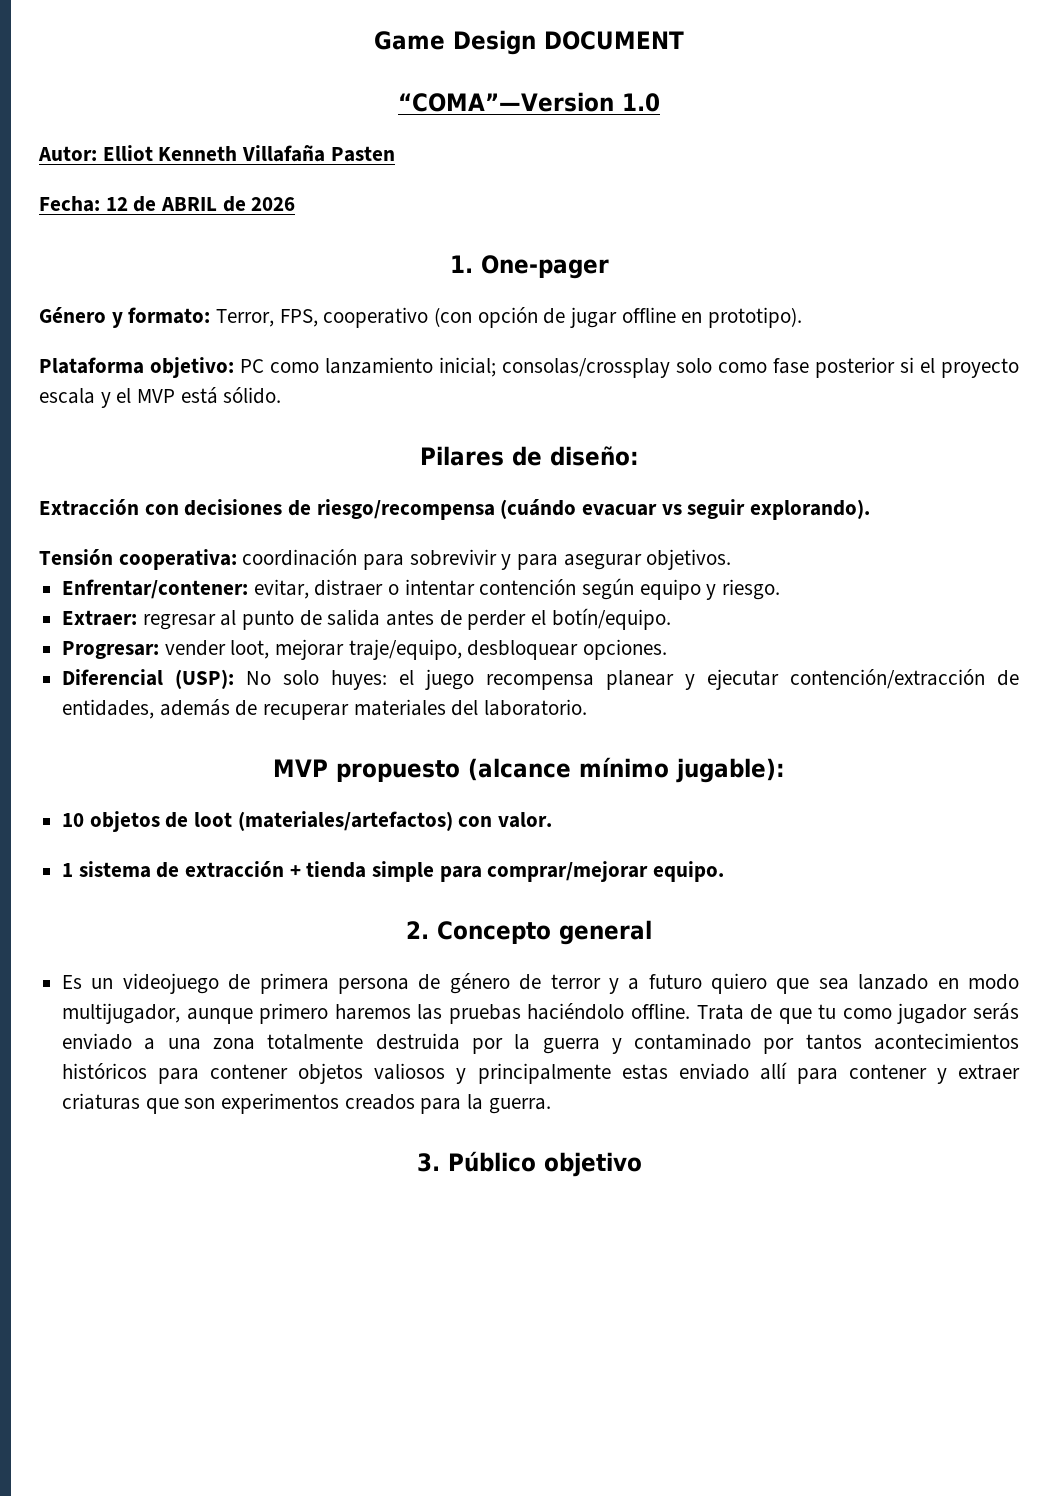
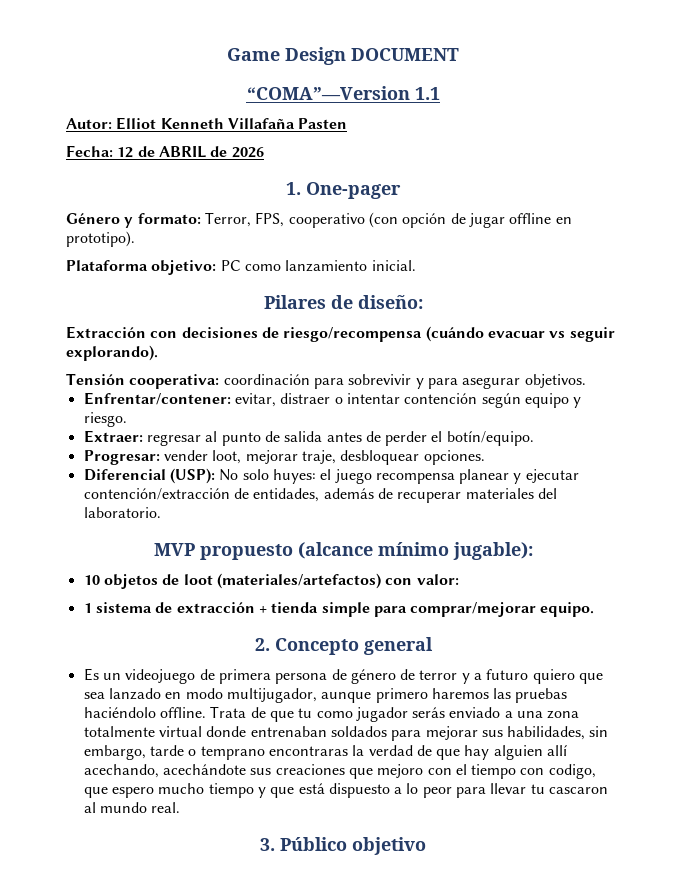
[621,93,660,112] 1.0 -> [414,87,440,100] 1.1
[439,357,1019,378] [39,387,282,408] inicial; consolas/crossplay solo como fase posterior si el proyecto escala y el MVP está sólido. -> [371,260,416,271] inicial.
[348,639,462,660] traje/equipo, -> [301,450,336,464] traje,
[498,812,553,828] valor. -> [416,574,459,585] valor:
[375,1033,1019,1054] [62,1062,1021,1084] [62,1093,551,1114] destruida por la guerra y contaminado por tantos acontecimientos históricos para contener objetos valiosos y principalmente estas enviado allí para contener y extraer criaturas que son experimentos creados para la guerra. -> [158,726,609,741] [83,745,568,760] [83,764,596,779] [83,783,609,798] [83,802,181,813] virtual donde entrenaban soldados para mejorar sus habilidades, sin embargo, tarde o temprano encontraras la verdad de que hay alguien allí acechando, acechándote sus creaciones que mejoro con el tiempo con codigo, que espero mucho tiempo y que está dispuesto a lo peor para llevar tu cascaron al mundo real.

